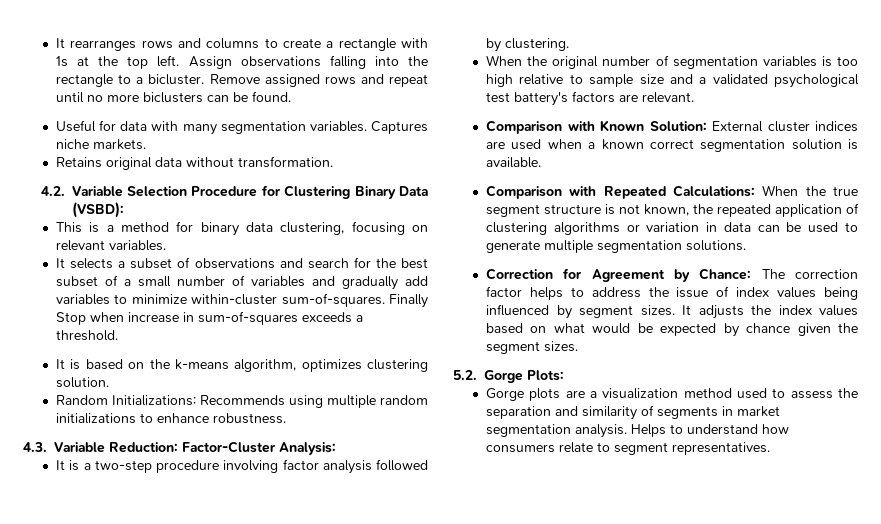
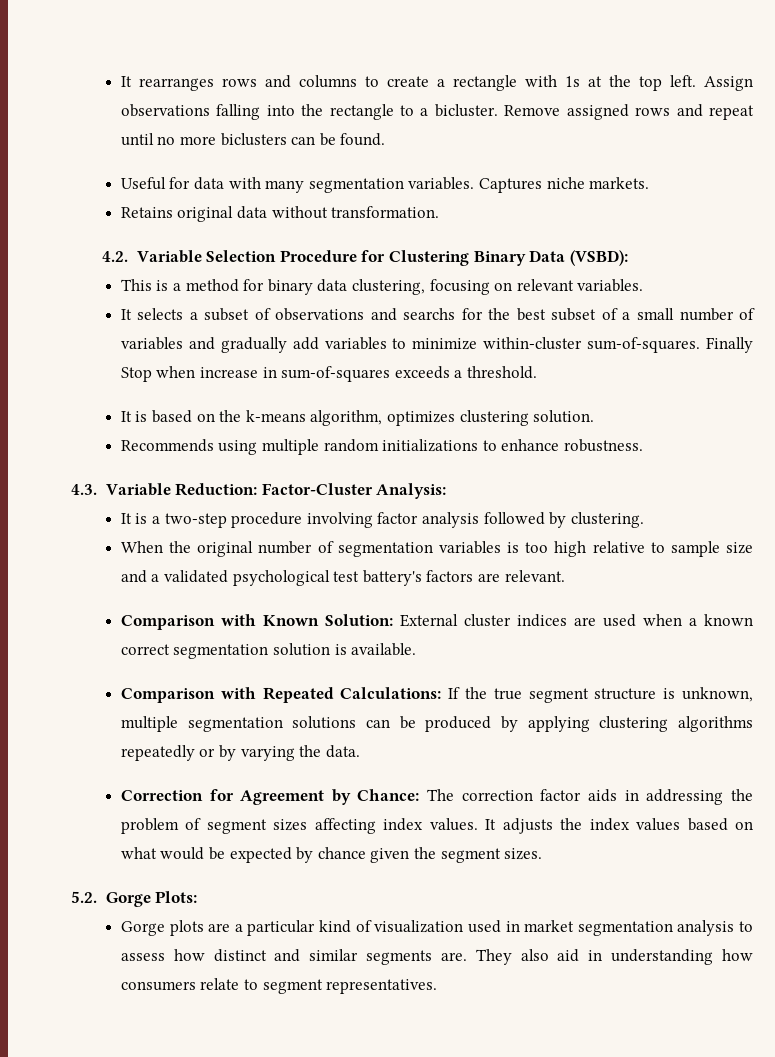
[307,258,349,269] search -> [403,308,456,320] searchs
[55,395,196,406] Random Initializations: -> (595, 416) none
[762,185,799,196] When -> [448,687,461,699] If
[618,203,859,217] [485,222,858,235] [485,240,746,253] not known, the repeated application of clustering algorithms or variation in data can be used to generate multiple segmentation solutions. -> [682,687,754,702] [120,716,753,732] [120,745,360,761] unknown, multiple segmentation solutions can be produced by applying clustering algorithms repeatedly or by varying the data.
[529,286,858,300] [485,304,675,319] helps to address the issue of index values being influenced by segment sizes. -> [588,789,753,805] [120,818,478,834] aids in addressing the problem of segment sizes affecting index values.
[602,388,858,399] [485,405,780,420] [485,424,758,438] visualization method used to assess the separation and similarity of segments in market segmentation analysis. Helps to understand -> [247,920,754,936] [120,949,714,965] particular kind of visualization used in market segmentation analysis to assess how distinct and similar segments are. They also aid in understanding

